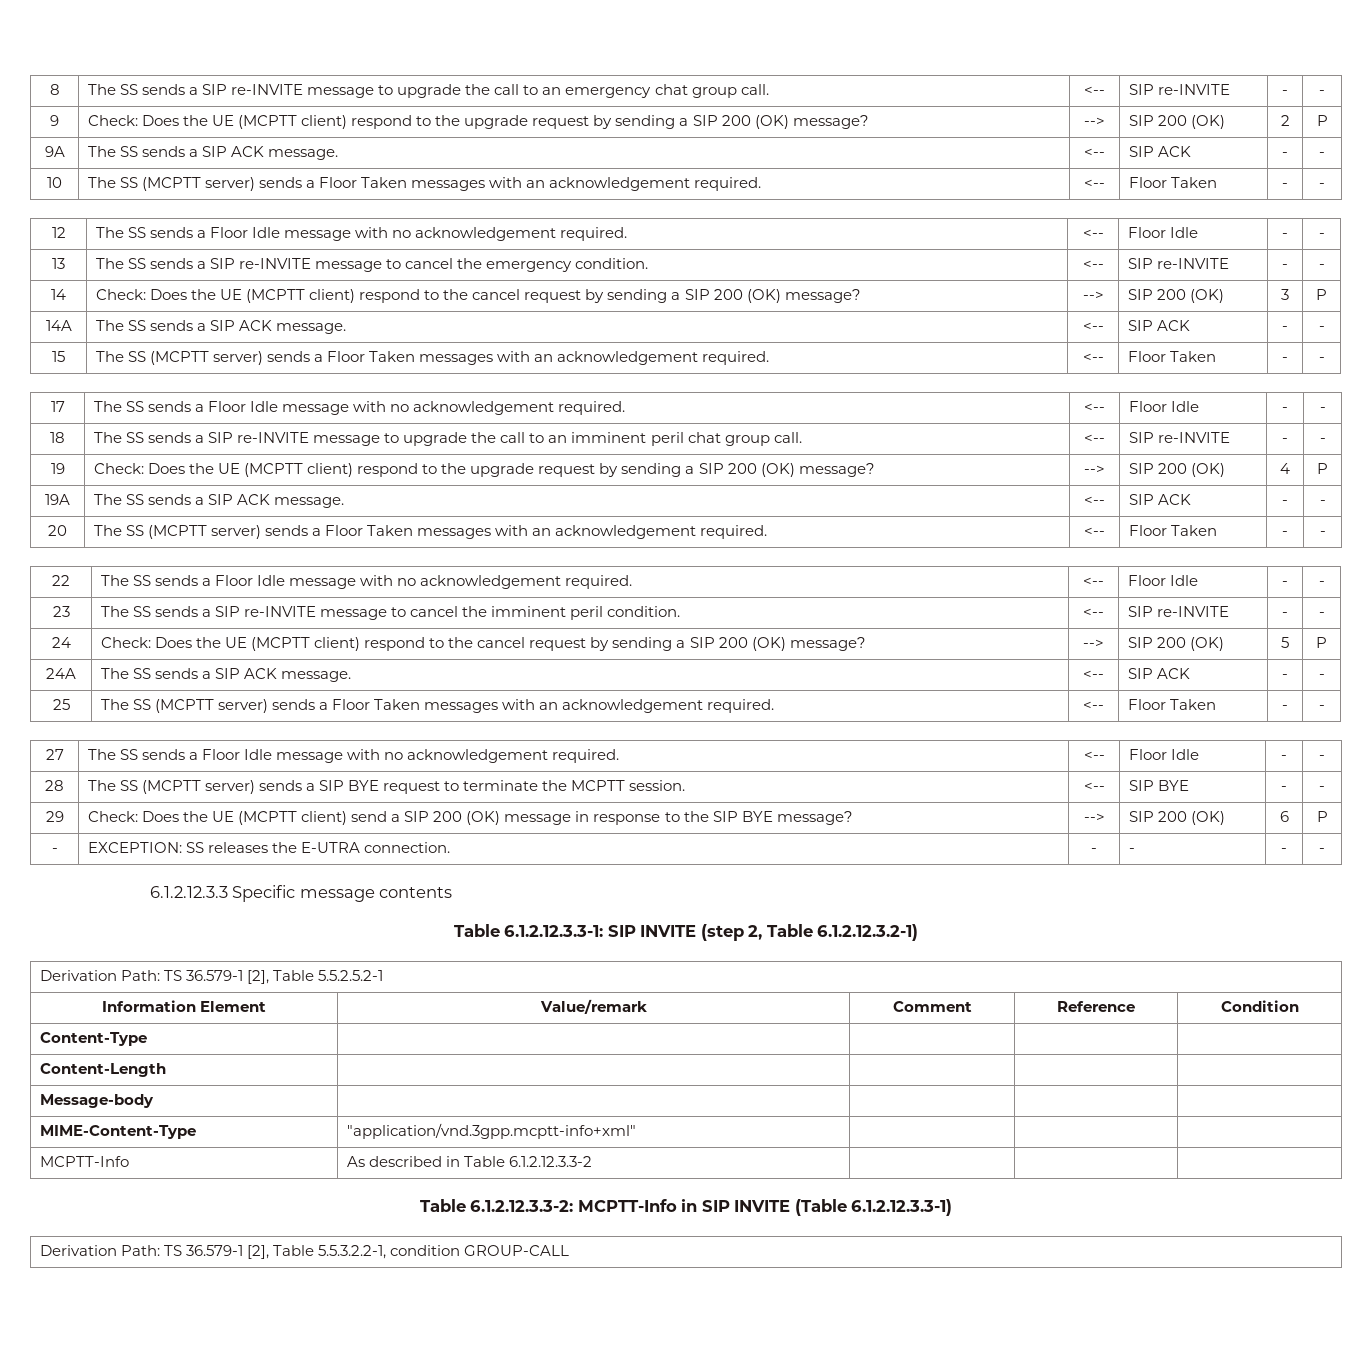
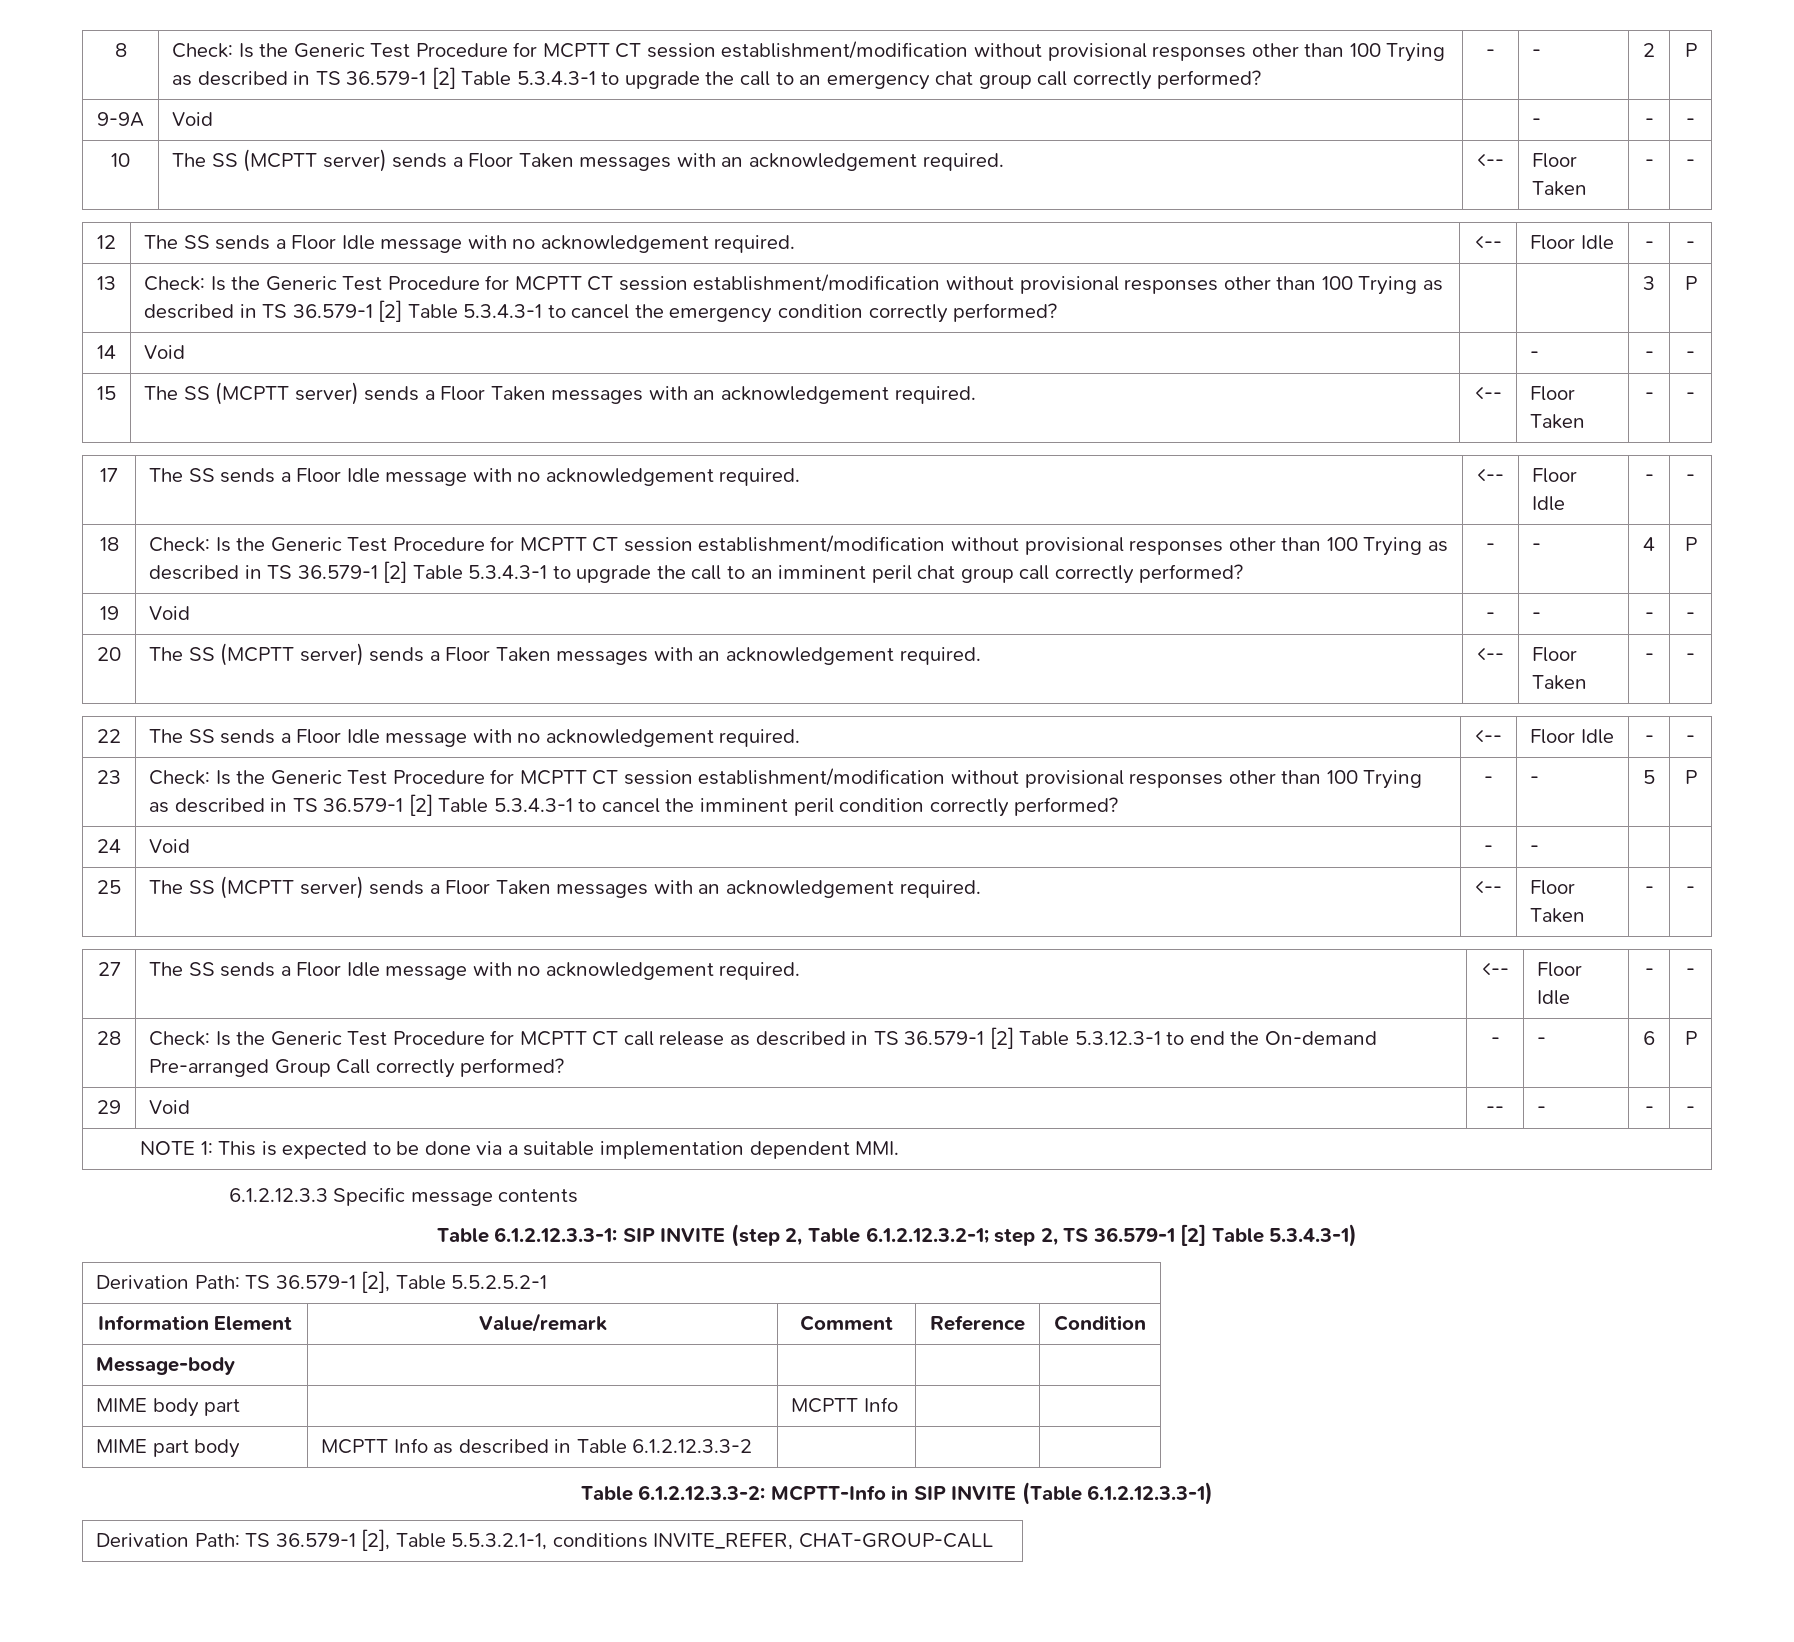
[87,84,375,98] The SS sends a SIP re-INVITE message -> [172,41,1446,62] [172,67,596,89] Check: Is the Generic Test Procedure for MCPTT CT session establishment/modification without provisional responses other than 100 Trying as described in TS 36.579-1 [2] Table 5.3.4.3-1
[740,84,769,95] [1084,86,1105,95] [1128,84,1230,95] [1282,90,1288,95] [1319,90,1325,95] [50,115,59,126] [87,115,869,129] [1084,117,1105,126] [1128,115,1225,129] [1280,115,1290,126] [1316,115,1328,126] [44,146,65,157] [87,146,339,160] [1084,148,1105,157] [1128,146,1191,157] call. | <-- | SIP re-INVITE | - | - // 9 | Check: Does the UE (MCPTT client) respond to the upgrade request by sending a SIP 200 (OK) message? | --> | SIP 200 (OK) | 2 | P // 9A | The SS sends a SIP ACK message. | <-- | SIP ACK -> [1037,70,1262,90] [1486,49,1495,57] [1532,49,1542,57] [1643,43,1655,57] [1684,43,1697,57] [97,112,144,127] [172,112,214,126] [1532,118,1542,126] call correctly performed? | - | - | 2 | P // 9-9A | Void | | -
[95,258,649,272] [1082,260,1104,269] [1127,258,1229,269] [1282,264,1288,269] [1318,264,1325,269] [51,289,66,300] [95,289,861,303] [1082,291,1104,300] [1127,289,1224,303] [1281,289,1289,300] [1316,289,1327,300] [45,320,72,331] [95,320,347,334] [1082,322,1104,331] [1127,320,1190,331] The SS sends a SIP re-INVITE message to cancel the emergency condition. | <-- | SIP re-INVITE | - | - // 14 | Check: Does the UE (MCPTT client) respond to the cancel request by sending a SIP 200 (OK) message? | --> | SIP 200 (OK) | 3 | P // 14A | The SS sends a SIP ACK message. | <-- | SIP ACK -> [144,274,1443,295] [144,300,1058,323] [1643,276,1655,290] [1684,276,1697,290] [97,345,116,359] [144,345,186,359] [1530,351,1540,359] Check: Is the Generic Test Procedure for MCPTT CT session establishment/modification without provisional responses other than 100 Trying as described in TS 36.579-1 [2] Table 5.3.4.3-1 to cancel the emergency condition correctly performed? | | | 3 | P // 14 | Void | | -
[93,432,381,446] The SS sends a SIP re-INVITE message -> [149,535,1448,556] [149,561,548,583] Check: Is the Generic Test Procedure for MCPTT CT session establishment/modification without provisional responses other than 100 Trying as described in TS 36.579-1 [2] Table 5.3.4.3-1
[773,432,802,443] [1084,434,1105,443] [1128,432,1230,443] [1282,438,1288,443] [1319,438,1326,443] [50,463,65,474] [93,463,875,477] [1084,465,1105,474] [1128,463,1225,477] [1280,463,1290,474] [1317,463,1328,474] [45,494,70,505] [93,494,345,508] [1084,496,1105,505] [1128,494,1191,505] call. | <-- | SIP re-INVITE | - | - // 19 | Check: Does the UE (MCPTT client) respond to the upgrade request by sending a SIP 200 (OK) message? | --> | SIP 200 (OK) | 4 | P // 19A | The SS sends a SIP ACK message. | <-- | SIP ACK -> [1019,564,1244,584] [1486,543,1495,551] [1532,543,1542,551] [1643,537,1655,551] [1684,537,1697,551] [99,606,119,620] [149,606,191,620] [1486,612,1495,620] [1532,612,1542,620] call correctly performed? | - | - | 4 | P // 19 | Void | - | -
[100,606,388,620] The SS sends a SIP re-INVITE message -> [149,768,1423,789] [149,794,573,816] Check: Is the Generic Test Procedure for MCPTT CT session establishment/modification without provisional responses other than 100 Trying as described in TS 36.579-1 [2] Table 5.3.4.3-1
[607,606,681,617] [1083,608,1104,617] [1127,606,1229,617] [1282,612,1288,617] [1318,612,1325,617] [51,637,71,648] [100,637,866,651] [1083,639,1104,648] [1127,637,1224,651] [1281,637,1289,648] [1316,637,1327,648] [46,668,76,679] [100,668,352,682] [1083,670,1104,679] [1127,668,1190,679] [1282,674,1288,679] [1318,674,1325,679] condition. | <-- | SIP re-INVITE | - | - // 24 | Check: Does the UE (MCPTT client) respond to the cancel request by sending a SIP 200 (OK) message? | --> | SIP 200 (OK) | 5 | P // 24A | The SS sends a SIP ACK message. | <-- | SIP ACK | - | - -> [839,797,1119,817] [1484,776,1493,784] [1530,776,1540,784] [1643,770,1655,784] [1684,770,1697,784] [97,839,121,853] [149,839,191,853] [1484,845,1493,853] [1530,845,1540,853] condition correctly performed? | - | - | 5 | P // 24 | Void | - | - | |
[87,780,686,794] [1083,782,1105,791] [1128,780,1189,791] [1281,786,1287,791] [1319,786,1325,791] [45,811,64,822] [87,811,853,825] [1083,813,1105,822] [1128,811,1225,825] [1279,811,1289,822] [1316,811,1328,822] [51,848,58,853] [87,842,451,853] [1091,848,1097,853] [1128,848,1135,853] [1281,848,1287,853] [1319,848,1325,853] The SS (MCPTT server) sends a SIP BYE request to terminate the MCPTT session. | <-- | SIP BYE | - | - // 29 | Check: Does the UE (MCPTT client) send a SIP 200 (OK) message in response to the SIP BYE message? | --> | SIP 200 (OK) | 6 | P // - | EXCEPTION: SS releases the E-UTRA connection. | - | - | - | - -> [149,1027,1377,1049] [149,1058,565,1078] [1490,1037,1500,1045] [1537,1037,1547,1045] [1643,1031,1655,1045] [1684,1031,1697,1045] [97,1100,121,1114] [149,1100,191,1114] [1486,1106,1504,1114] [1537,1106,1547,1114] [1644,1106,1654,1114] [1686,1106,1695,1114] [140,1141,900,1159] Check: Is the Generic Test Procedure for MCPTT CT call release as described in TS 36.579-1 [2] Table 5.3.12.3-1 to end the On-demand Pre-arranged Group Call correctly performed? | - | - | 6 | P // 29 | Void | -- | - | - | - // NOTE 1: This is expected to be done via a suitable implementation dependent MMI.
[817,924,919,941] 6.1.2.12.3.2-1) -> [865,1224,1358,1247] 6.1.2.12.3.2-1; step 2, TS 36.579-1 [2] Table 5.3.4.3-1)
[39,1032,147,1046] [39,1063,166,1077] // Content-Type | | | | // Content-Length | | | | -> (1146, 1323) none
[39,1125,196,1139] [346,1123,636,1139] [39,1156,129,1167] [346,1156,365,1167] MIME-Content-Type | "application/vnd.3gpp.mcptt-info+xml" | | | // MCPTT-Info | As -> [96,1398,241,1417] [791,1397,898,1413] [96,1439,241,1458] [321,1438,454,1454] MIME body part | | MCPTT Info | | // MIME part body | MCPTT Info as
[318,1245,570,1259] 5.5.3.2.2-1, condition GROUP-CALL -> [451,1533,993,1550] 5.5.3.2.1-1, conditions INVITE_REFER, CHAT-GROUP-CALL

